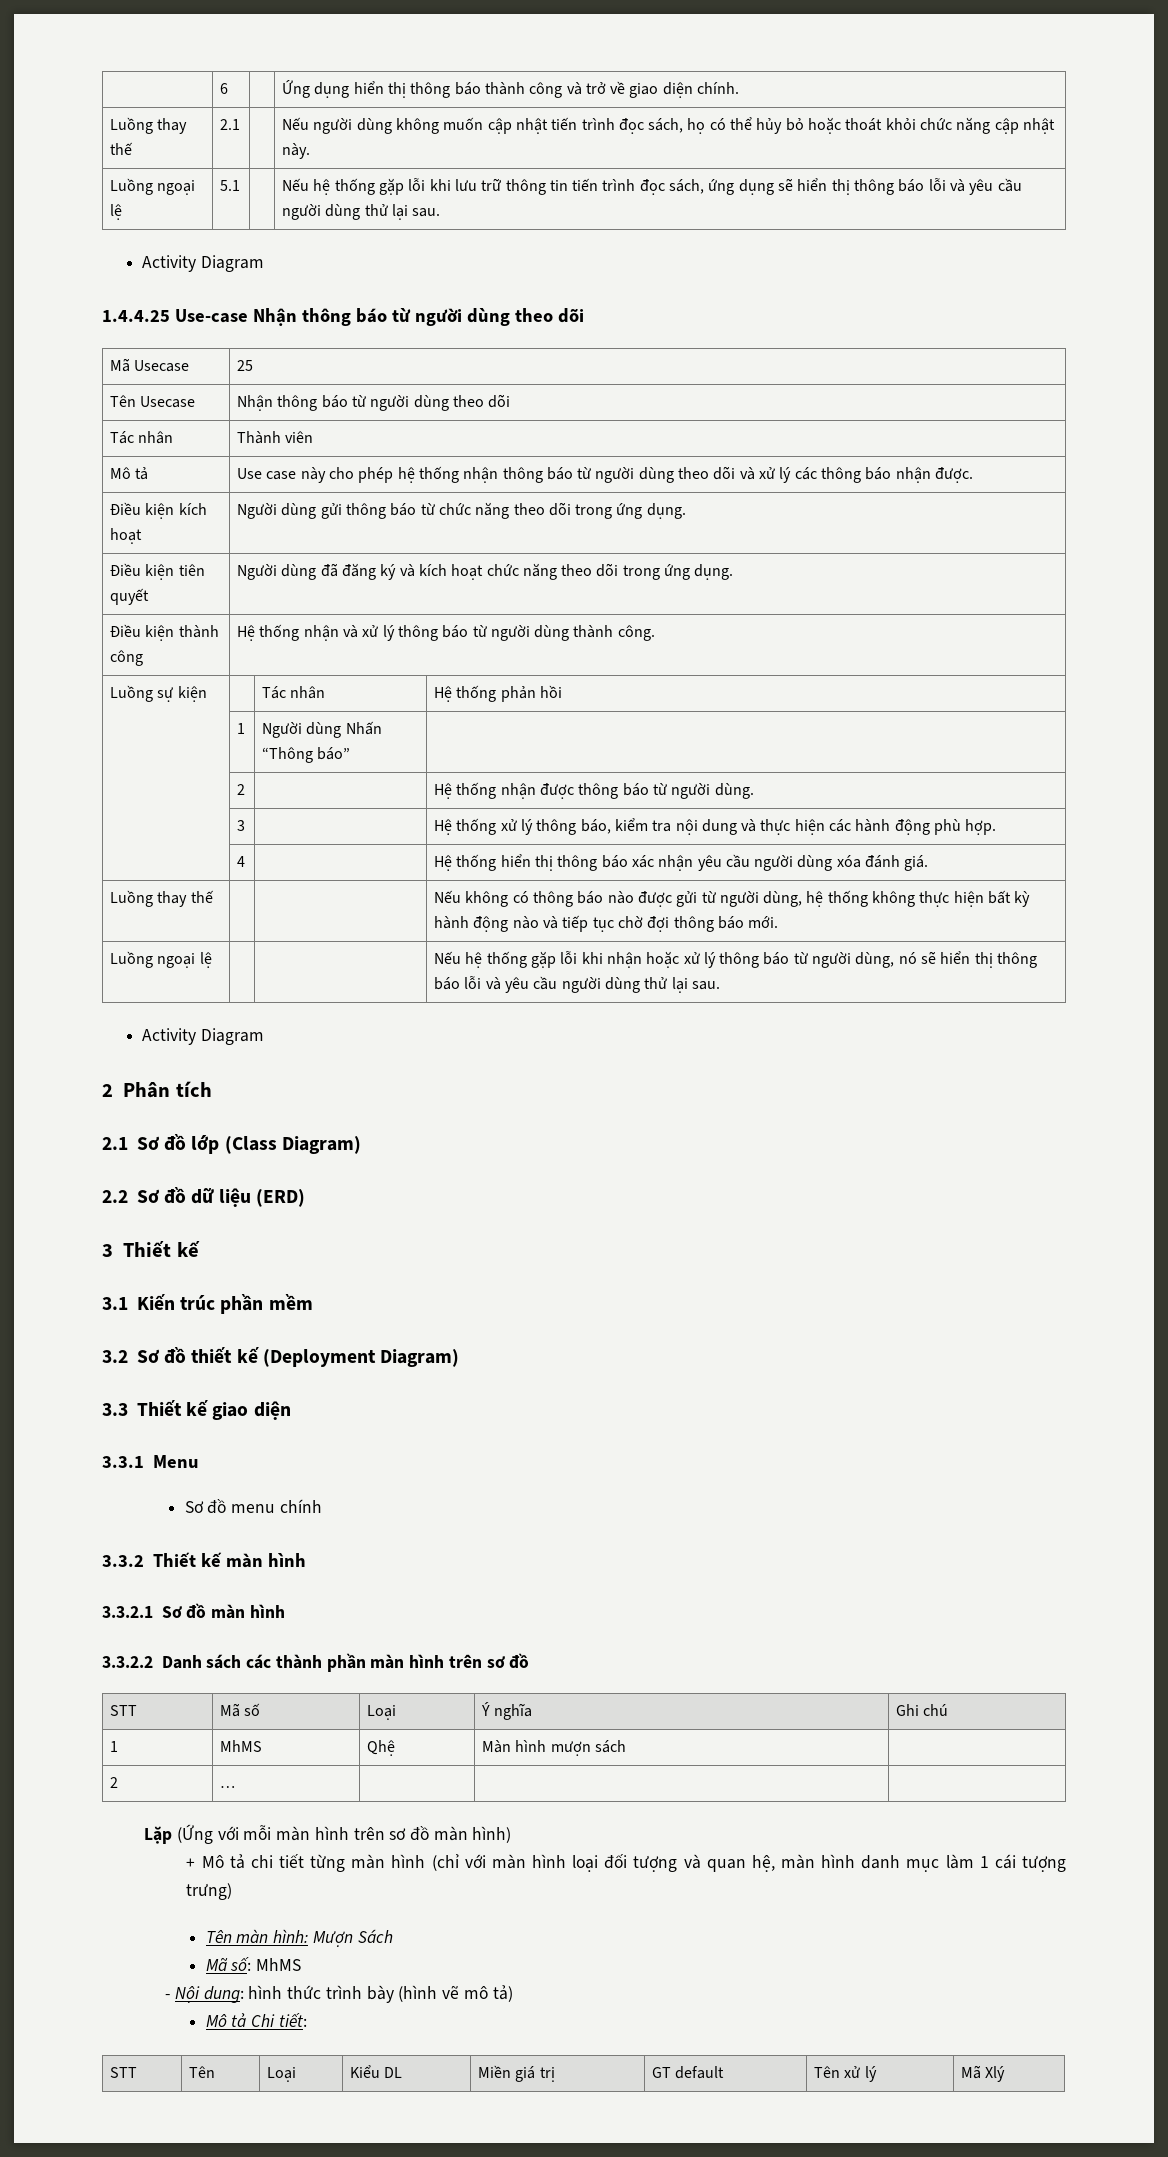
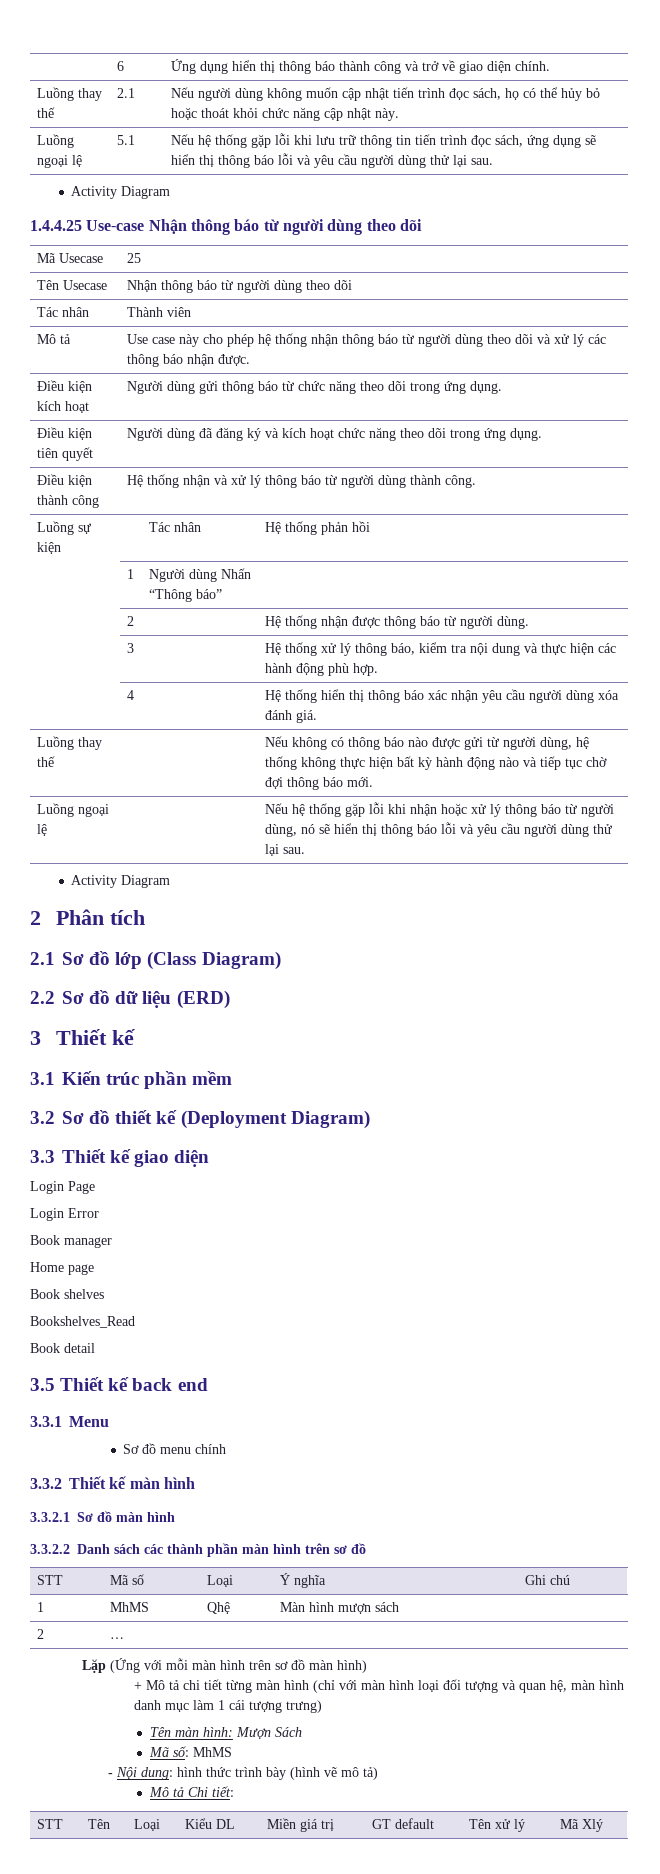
(291, 1411) none -> [30,1181,95,1194] [30,1208,99,1221] [30,1235,112,1248] [30,1262,94,1275] [30,1289,104,1299] [30,1316,135,1328] [30,1343,95,1353] [30,1377,208,1391] // Login Page // Login Error // Book manager // Home page // Book shelves // Bookshelves_Read // Book detail // 3.5 Thiết kế back end

